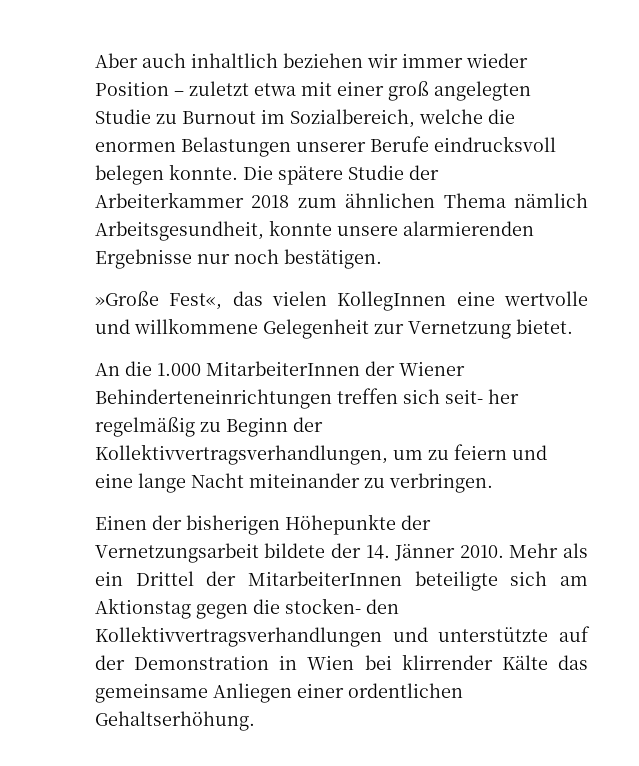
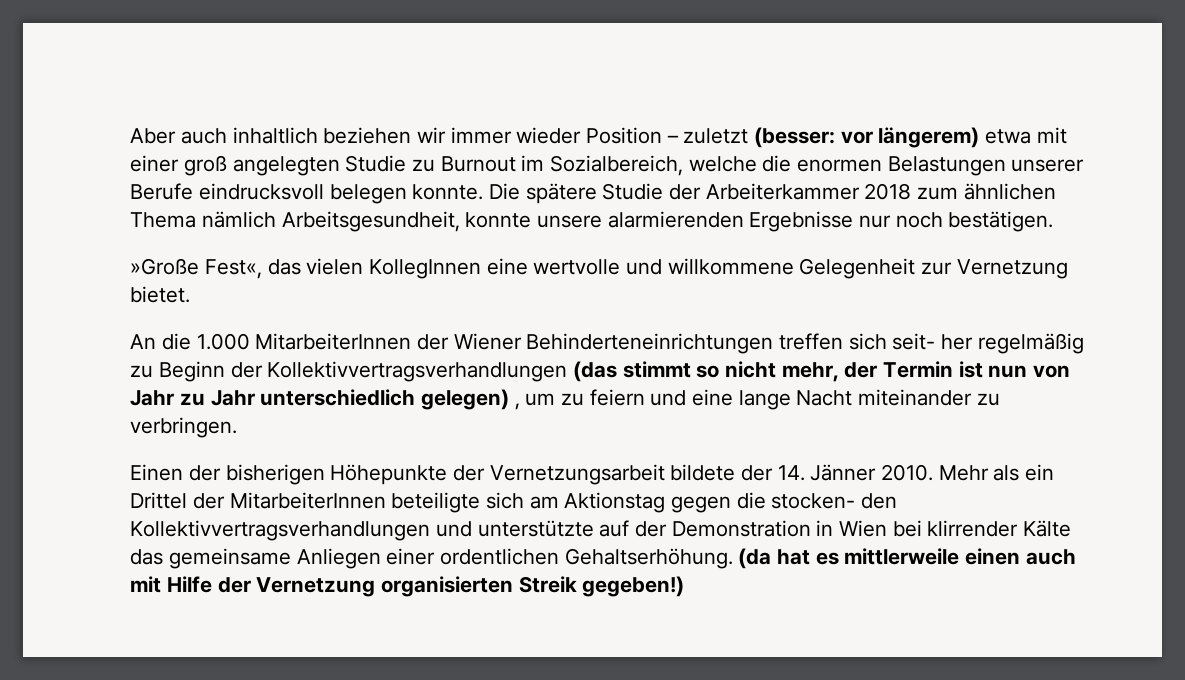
(249, 88) none -> [753,127,980,148] (besser: vor längerem)
[94,444,388,465] Kollektivvertragsverhandlungen, -> [267,361,1070,382] [130,389,520,410] Kollektivvertragsverhandlungen (das stimmt so nicht mehr, der Termin ist nun von Jahr zu Jahr unterschiedlich gelegen) ,
(255, 721) none -> [738,548,1076,569] [130,576,685,597] (da hat es mittlerweile einen auch mit Hilfe der Vernetzung organisierten Streik gegeben!)

